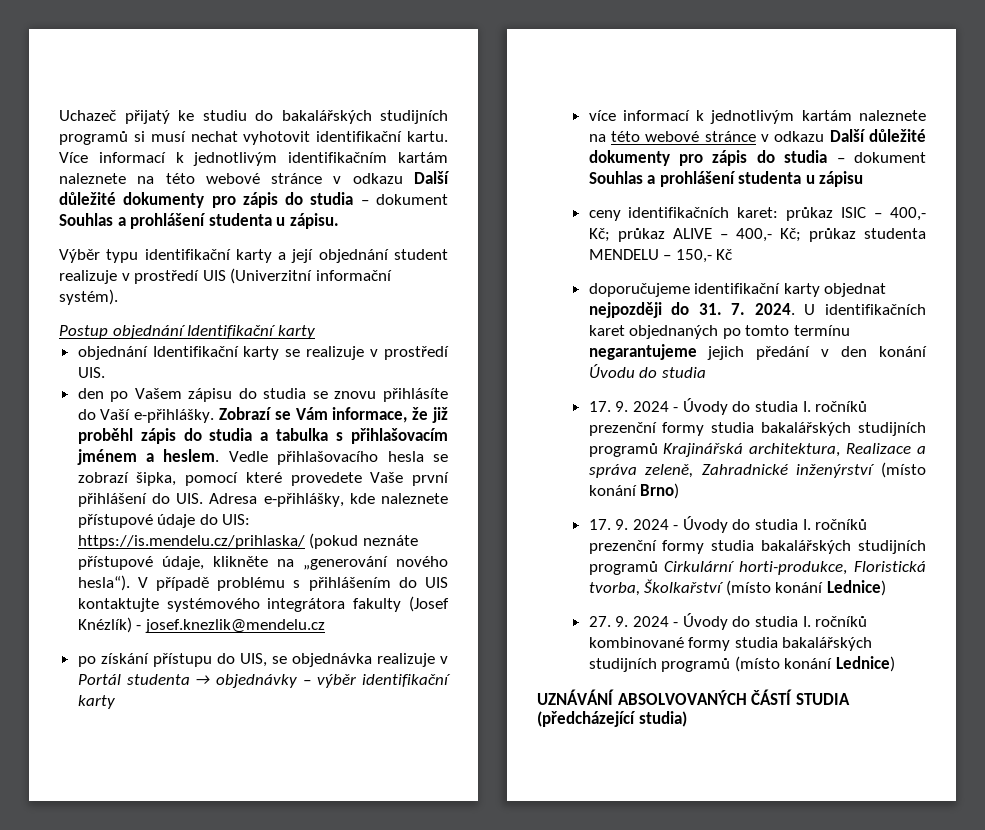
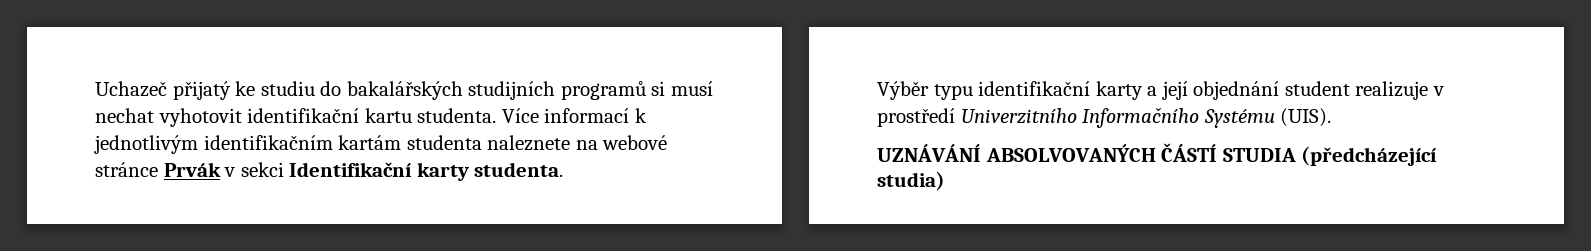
[407,131,448,142] kartu. -> [364,108,497,123] kartu studenta.
[59,171,450,184] [59,192,448,208] [59,213,339,229] naleznete na této webové stránce v odkazu Další důležité dokumenty pro zápis do studia – dokument Souhlas a prohlášení studenta u zápisu. -> [406,135,668,151] [95,162,564,181] studenta naleznete na webové stránce Prvák v sekci Identifikační karty studenta.
[202,268,392,284] [59,289,118,305] [59,325,315,339] [77,346,449,360] [77,367,105,378] [77,388,448,402] [77,407,448,423] [77,428,448,444] [76,449,448,465] [77,472,449,486] [77,493,448,507] [77,514,251,528] [77,533,418,549] [77,556,448,570] [77,575,448,591] [77,596,449,612] [77,617,325,633] [77,653,448,667] [77,674,451,688] [77,695,115,709] [588,110,926,124] [588,129,926,142] [588,150,926,166] [588,171,864,187] [588,207,926,221] [588,228,926,242] [588,249,733,263] [588,283,887,297] [588,302,926,318] [588,325,850,339] [588,344,927,360] [588,364,706,378] [588,398,868,415] [588,422,926,436] [588,443,926,457] [588,462,926,478] [588,483,680,499] [588,516,868,533] [588,540,926,554] [588,561,926,575] [588,579,886,596] [588,613,868,630] [588,637,873,651] [588,656,895,672] UIS (Univerzitní informační systém). // Postup objednání Identifikační karty // objednání Identifikační karty se realizuje v prostředí UIS. // den po Vašem zápisu do studia se znovu přihlásíte do Vaší e-přihlášky. Zobrazí se Vám informace, že již proběhl zápis do studia a tabulka s přihlašovacím jménem a heslem. Vedle přihlašovacího hesla se zobrazí šipka, pomocí které provedete Vaše první přihlášení do UIS. Adresa e-přihlášky, kde naleznete přístupové údaje do UIS: https://is.mendelu.cz/prihlaska/ (pokud neznáte přístupové údaje, klikněte na „generování nového hesla“). V případě problému s přihlášením do UIS kontaktujte systémového integrátora fakulty (Josef Knézlík) - josef.knezlik@mendelu.cz // po získání přístupu do UIS, se objednávka realizuje v Portál studenta → objednávky – výběr identifikační karty // více informací k jednotlivým kartám naleznete na této webové stránce v odkazu Další důležité dokumenty pro zápis do studia – dokument Souhlas a prohlášení studenta u zápisu // ceny identifikačních karet: průkaz ISIC – 400,- Kč; průkaz ALIVE – 400,- Kč; průkaz studenta MENDELU – 150,- Kč // doporučujeme identifikační karty objednat nejpozději do 31. 7. 2024. U identifikačních karet objednaných po tomto termínu negarantujeme jejich předání v den konání Úvodu do studia // 17. 9. 2024 - Úvody do studia I. ročníků prezenční formy studia bakalářských studijních programů Krajinářská architektura, Realizace a správa zeleně, Zahradnické inženýrství (místo konání Brno) // 17. 9. 2024 - Úvody do studia I. ročníků prezenční formy studia bakalářských studijních programů Cirkulární horti-produkce, Floristická tvorba, Školkařství (místo konání Lednice) // 27. 9. 2024 - Úvody do studia I. ročníků kombinované formy studia bakalářských studijních programů (místo konání Lednice) -> [960,107,1332,128] Univerzitního Informačního Systému (UIS).

